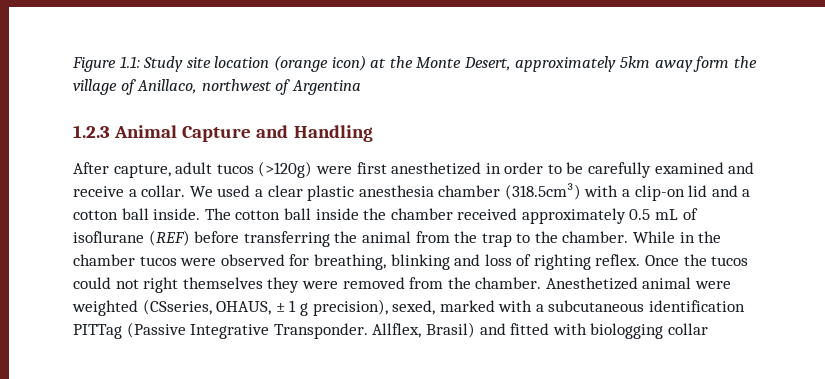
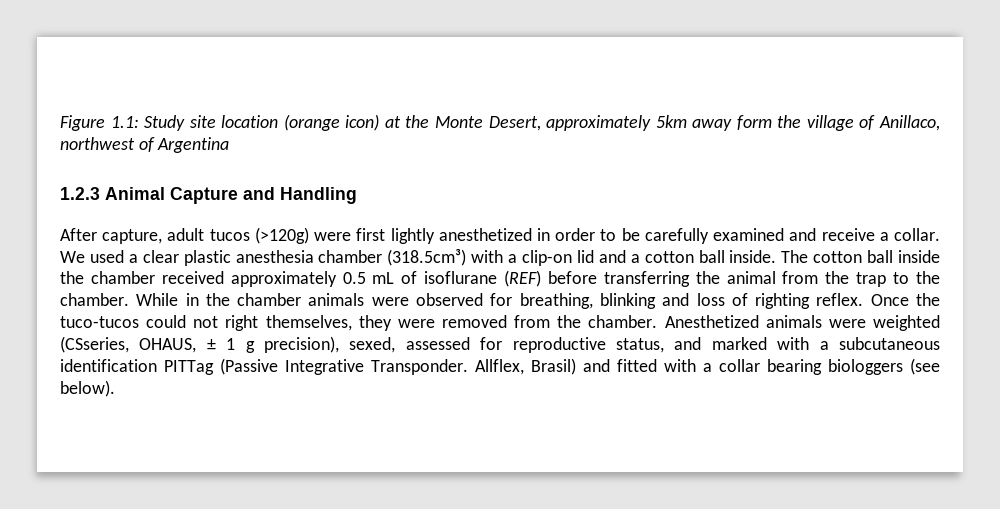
(387, 168) none -> [390,228,435,244] lightly
[139,256,177,266] tucos -> [308,293,365,306] animals
[711,256,749,266] tucos -> [60,316,139,328] tuco-tucos
[182,277,263,289] themselves -> [265,315,352,331] themselves,
[642,277,692,289] animal -> [765,315,822,328] animals
(436, 307) none -> [405,337,702,353] assessed for reproductive status, and
[590,323,708,339] biologging collar -> [703,358,940,375] [60,380,115,397] a collar bearing biologgers (see below).

